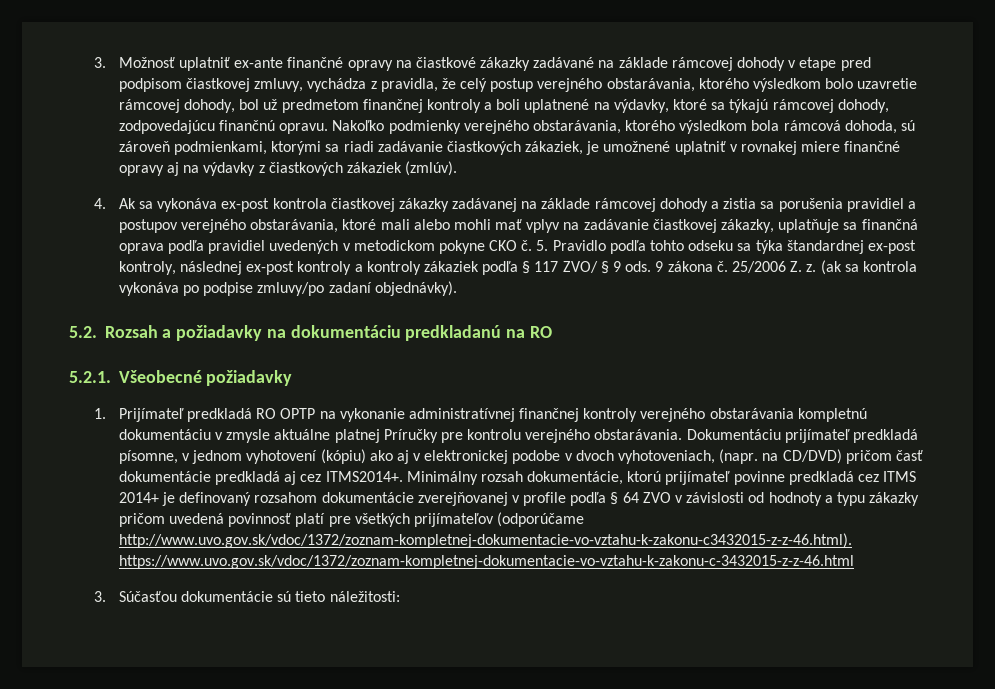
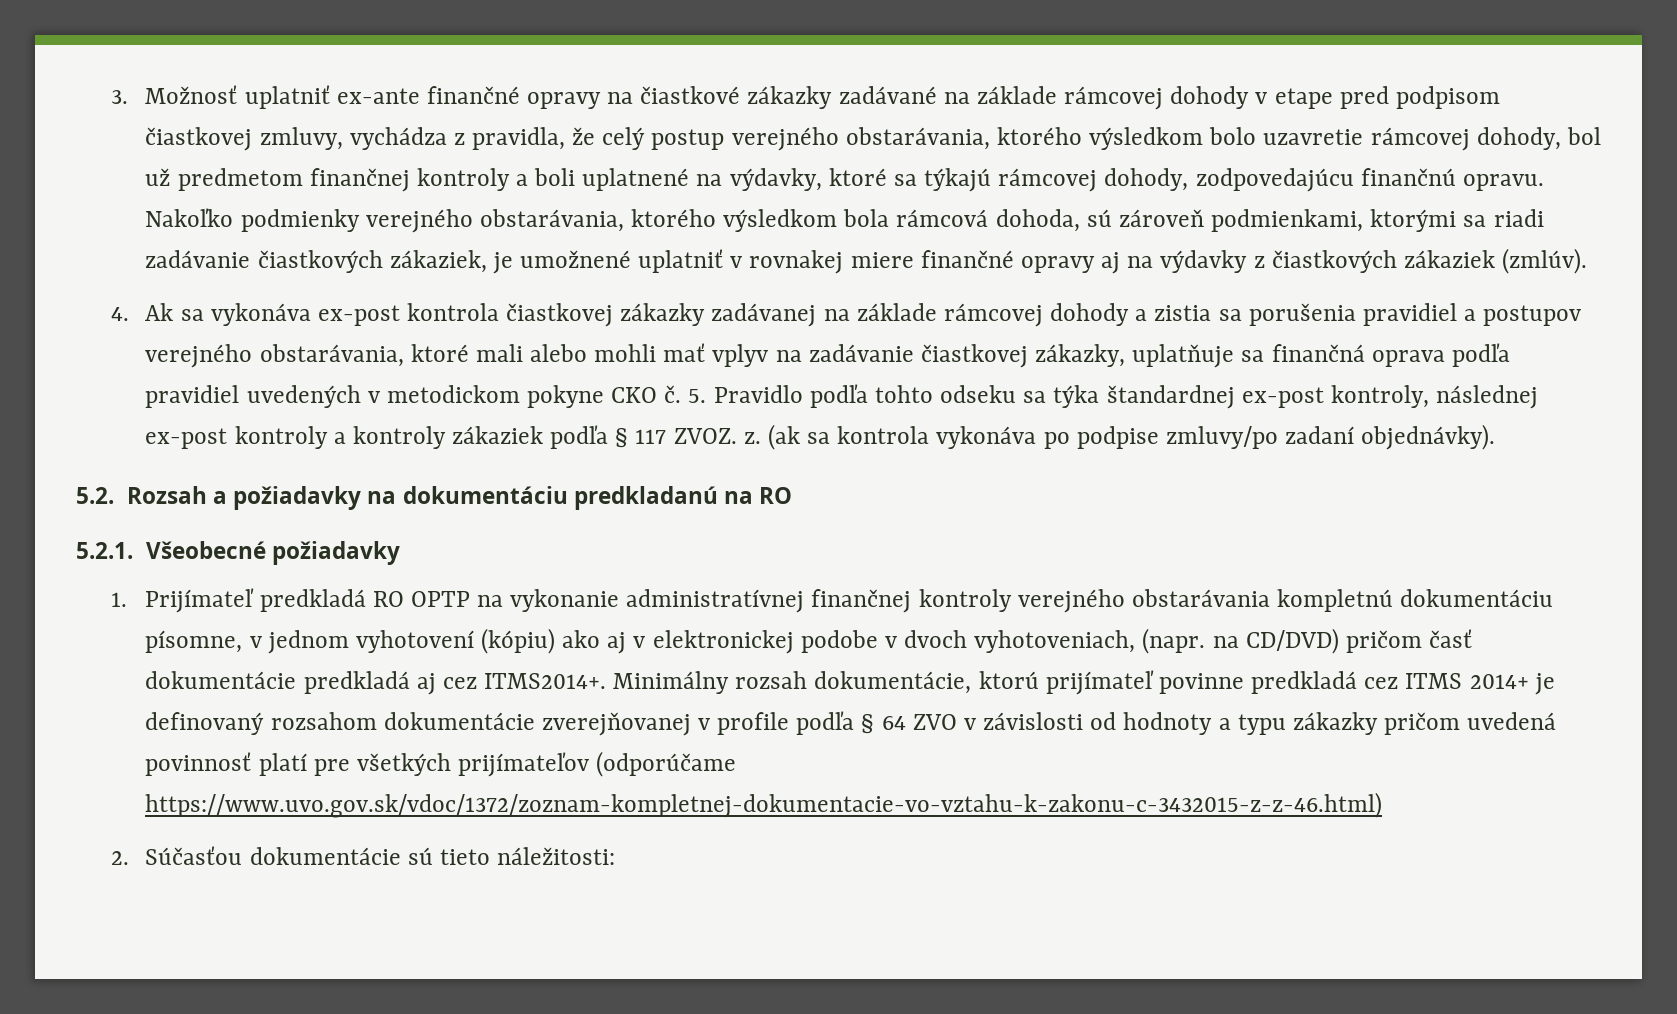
[562,261,803,274] ZVO/ § 9 ods. 9 zákona č. 25/2006 Z. -> [673,428,737,444] ZVOZ.
[215,429,919,443] v zmysle aktuálne platnej Príručky pre kontrolu verejného obstarávania. Dokumentáciu prijímateľ predkladá -> (1554, 598) none
[118,533,852,548] [118,555,854,569] [93,591,106,602] http://www.uvo.gov.sk/vdoc/1372/zoznam-kompletnej-dokumentacie-vo-vztahu-k-zakonu-c3432015-z-z-46.html). https://www.uvo.gov.sk/vdoc/1372/zoznam-kompletnej-dokumentacie-vo-vztahu-k-zakonu-c-3432015-z-z-46.html // 3. -> [145,792,1383,818] [110,851,129,865] https://www.uvo.gov.sk/vdoc/1372/zoznam-kompletnej-dokumentacie-vo-vztahu-k-zakonu-c-3432015-z-z-46.html) // 2.

